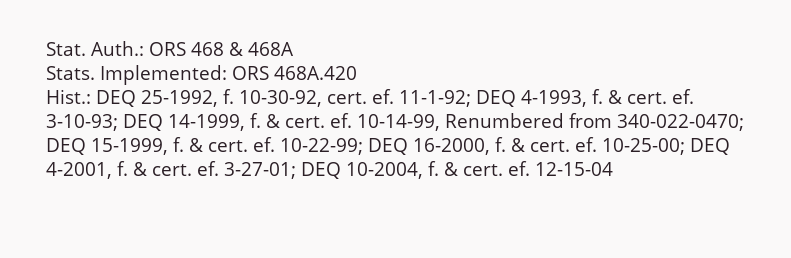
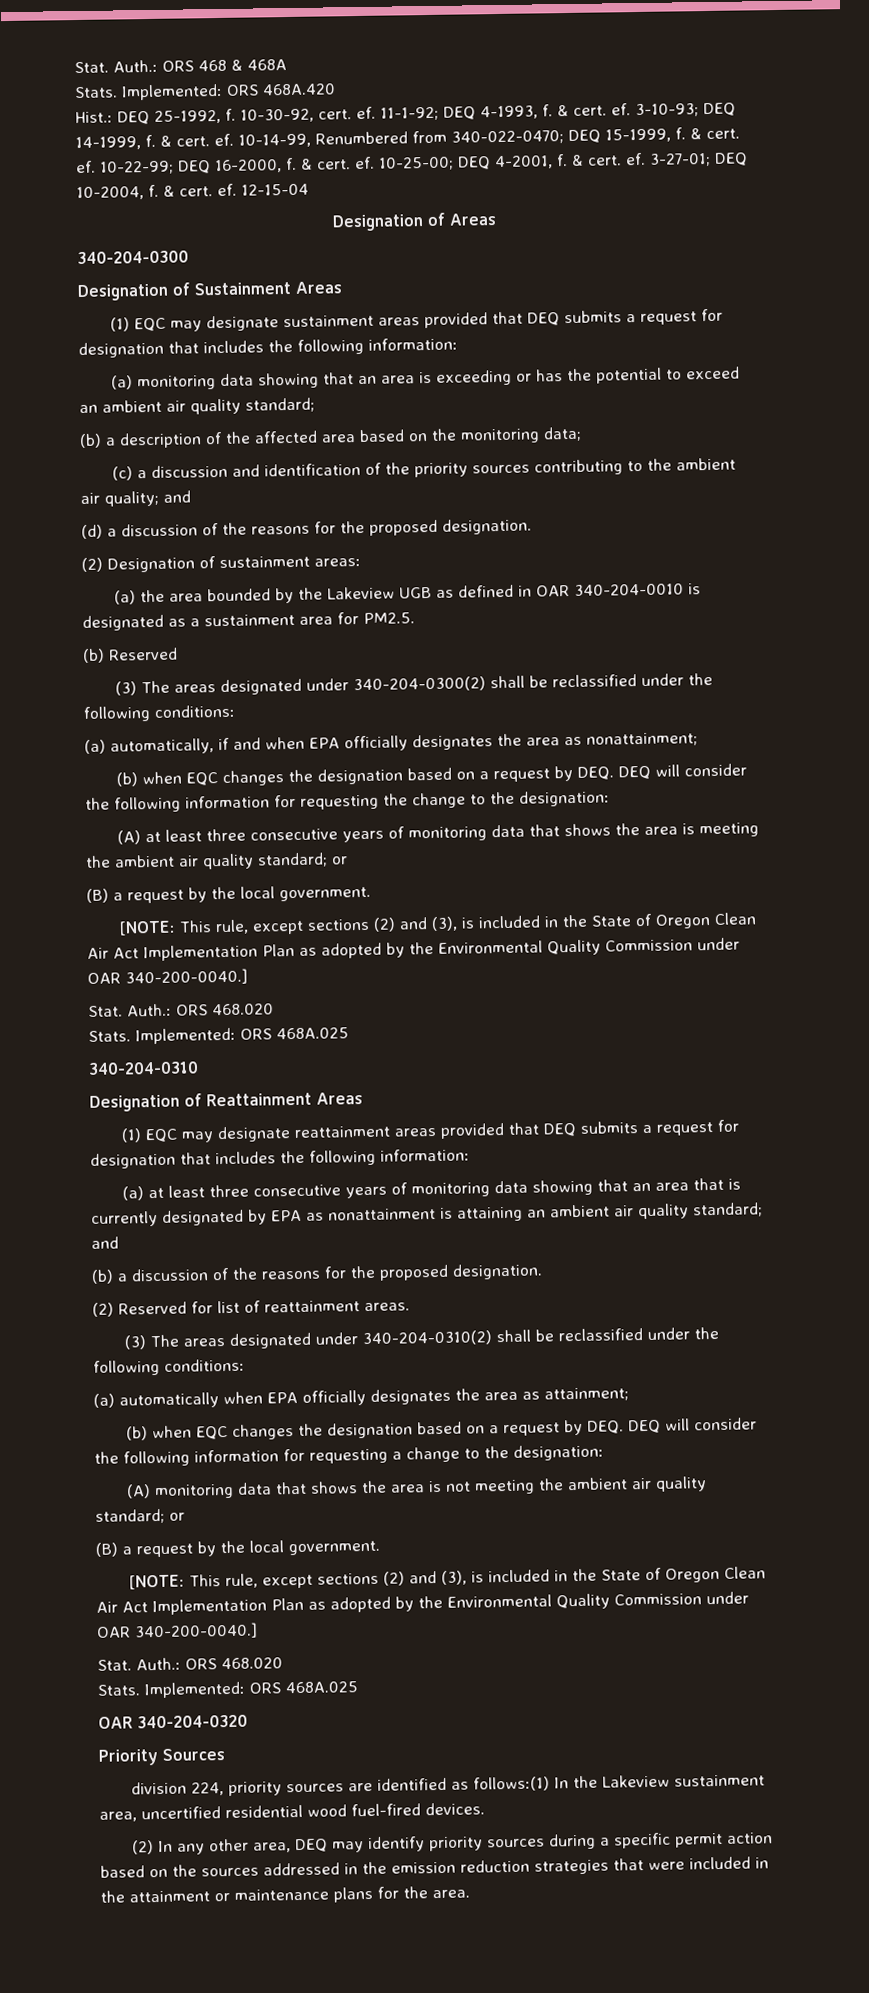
(613, 169) none -> [331,212,496,232] [77,250,189,265] [77,281,342,302] [110,308,724,332] [78,337,458,359] [111,366,741,391] [79,397,315,415] [79,426,582,449] [112,457,737,481] [80,490,191,507] [81,518,532,540] [81,555,361,573] [114,583,702,605] [82,612,415,631] [82,647,178,663] [115,672,714,696] [83,704,235,722] [84,732,698,755] [116,763,748,787] [85,790,610,813] [117,822,760,845] [85,852,348,870] [86,886,371,904] [118,912,758,936] [87,937,740,962] [87,968,248,986] [88,1003,274,1017] [88,1027,349,1045] [88,1061,199,1075] [89,1092,363,1112] [121,1119,740,1143] [90,1148,470,1169] [122,1177,742,1201] [91,1202,763,1227] [91,1236,119,1249] [91,1263,543,1284] [92,1300,410,1317] [124,1326,720,1350] [93,1358,245,1376] [93,1387,629,1409] [126,1417,758,1441] [94,1444,604,1467] [126,1476,708,1500] [95,1508,185,1524] [95,1540,380,1558] [128,1566,767,1590] [96,1591,749,1616] [96,1622,258,1640] [97,1657,283,1671] [97,1681,358,1699] [98,1714,248,1729] [98,1748,225,1766] [131,1774,766,1797] [99,1802,485,1822] [132,1832,774,1855] [100,1856,769,1878] [100,1886,470,1903] // Designation of Areas // 340-204-0300 // Designation of Sustainment Areas // (1) EQC may designate sustainment areas provided that DEQ submits a request for designation that includes the following information: // (a) monitoring data showing that an area is exceeding or has the potential to exceed an ambient air quality standard; // (b) a description of the affected area based on the monitoring data; // (c) a discussion and identification of the priority sources contributing to the ambient air quality; and // (d) a discussion of the reasons for the proposed designation. // (2) Designation of sustainment areas: // (a) the area bounded by the Lakeview UGB as defined in OAR 340-204-0010 is designated as a sustainment area for PM2.5. // (b) Reserved // (3) The areas designated under 340-204-0300(2) shall be reclassified under the following conditions: // (a) automatically, if and when EPA officially designates the area as nonattainment; // (b) when EQC changes the designation based on a request by DEQ. DEQ will consider the following information for requesting the change to the designation: // (A) at least three consecutive years of monitoring data that shows the area is meeting the ambient air quality standard; or // (B) a request by the local government. // [NOTE: This rule, except sections (2) and (3), is included in the State of Oregon Clean Air Act Implementation Plan as adopted by the Environmental Quality Commission under OAR 340-200-0040.] // Stat. Auth.: ORS 468.020 // Stats. Implemented: ORS 468A.025 // 340-204-0310 // Designation of Reattainment Areas // (1) EQC may designate reattainment areas provided that DEQ submits a request for designation that includes the following information: // (a) at least three consecutive years of monitoring data showing that an area that is currently designated by EPA as nonattainment is attaining an ambient air quality standard; and // (b) a discussion of the reasons for the proposed designation. // (2) Reserved for list of reattainment areas. // (3) The areas designated under 340-204-0310(2) shall be reclassified under the following conditions: // (a) automatically when EPA officially designates the area as attainment; // (b) when EQC changes the designation based on a request by DEQ. DEQ will consider the following information for requesting a change to the designation: // (A) monitoring data that shows the area is not meeting the ambient air quality standard; or // (B) a request by the local government. // [NOTE: This rule, except sections (2) and (3), is included in the State of Oregon Clean Air Act Implementation Plan as adopted by the Environmental Quality Commission under OAR 340-200-0040.] // Stat. Auth.: ORS 468.020 // Stats. Implemented: ORS 468A.025 // OAR 340-204-0320 // Priority Sources // division 224, priority sources are identified as follows:(1) In the Lakeview sustainment area, uncertified residential wood fuel-fired devices. // (2) In any other area, DEQ may identify priority sources during a specific permit action based on the sources addressed in the emission reduction strategies that were included in the attainment or maintenance plans for the area.

